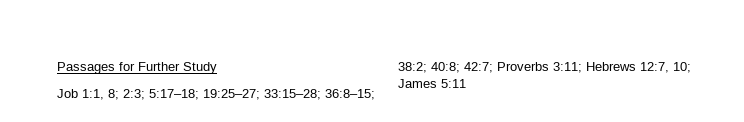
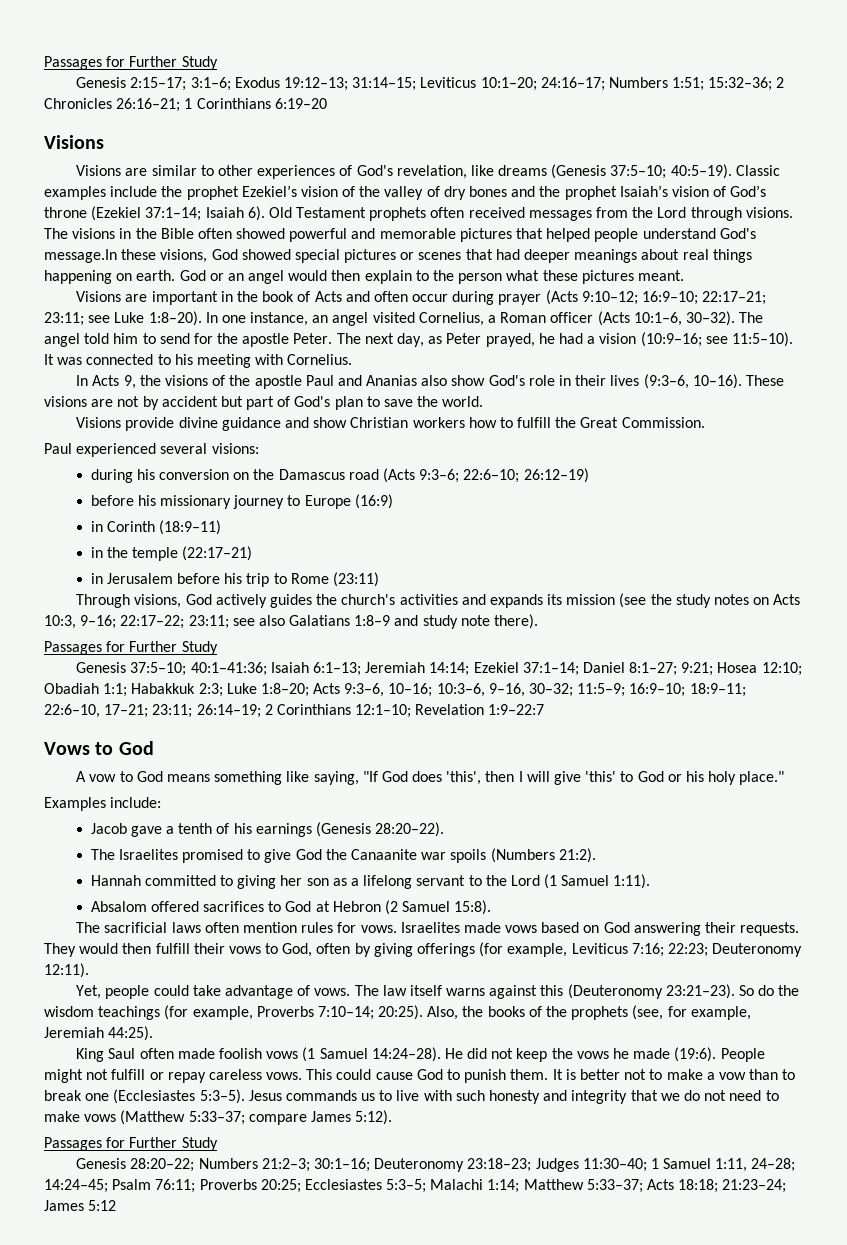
[57,62,217,74] [57,89,375,100] [398,62,691,73] [398,79,466,88] Passages for Further Study // Job 1:1, 8; 2:3; 5:17–18; 19:25–27; 33:15–28; 36:8–15; 38:2; 40:8; 42:7; Proverbs 3:11; Hebrews 12:7, 10; James 5:11 -> [44,56,218,70] [76,77,785,91] [44,98,327,112] [44,135,104,149] [76,164,780,179] [44,185,767,200] [44,206,793,221] [44,228,756,242] [44,249,752,263] [44,270,684,284] [76,290,767,305] [44,311,764,326] [44,332,793,347] [44,354,353,368] [76,374,784,389] [44,396,484,410] [76,417,705,431] [44,443,259,457] [90,468,589,483] [90,494,393,509] [90,520,222,535] [90,546,253,561] [90,572,379,587] [76,593,801,608] [44,614,539,629] [44,641,218,655] [76,662,802,676] [44,683,746,697] [44,704,545,718] [44,741,154,755] [76,771,785,785] [44,797,162,811] [90,822,445,837] [90,848,596,863] [90,874,651,889] [90,900,492,915] [76,922,800,936] [44,942,803,957] [44,963,89,978] [76,984,800,999] [44,1005,751,1020] [44,1026,154,1041] [76,1047,765,1062] [44,1069,796,1083] [44,1089,779,1104] [44,1110,393,1125] [44,1137,218,1151] [76,1158,796,1172] [44,1179,787,1193] [44,1200,117,1211] Passages for Further Study // Genesis 2:15–17; 3:1–6; Exodus 19:12–13; 31:14–15; Leviticus 10:1–20; 24:16–17; Numbers 1:51; 15:32–36; 2 Chronicles 26:16–21; 1 Corinthians 6:19–20 // Visions // Visions are similar to other experiences of God's revelation, like dreams (Genesis 37:5–10; 40:5–19). Classic examples include the prophet Ezekiel’s vision of the valley of dry bones and the prophet Isaiah’s vision of God’s throne (Ezekiel 37:1–14; Isaiah 6). Old Testament prophets often received messages from the Lord through visions. The visions in the Bible often showed powerful and memorable pictures that helped people understand God's message.In these visions, God showed special pictures or scenes that had deeper meanings about real things happening on earth. God or an angel would then explain to the person what these pictures meant. // Visions are important in the book of Acts and often occur during prayer (Acts 9:10–12; 16:9–10; 22:17–21; 23:11; see Luke 1:8–20). In one instance, an angel visited Cornelius, a Roman officer (Acts 10:1–6, 30–32). The angel told him to send for the apostle Peter. The next day, as Peter prayed, he had a vision (10:9–16; see 11:5–10). It was connected to his meeting with Cornelius. // In Acts 9, the visions of the apostle Paul and Ananias also show God's role in their lives (9:3–6, 10–16). These visions are not by accident but part of God's plan to save the world. // Visions provide divine guidance and show Christian workers how to fulfill the Great Commission. // Paul experienced several visions: // during his conversion on the Damascus road (Acts 9:3–6; 22:6–10; 26:12–19) // before his missionary journey to Europe (16:9) // in Corinth (18:9–11) // in the temple (22:17–21) // in Jerusalem before his trip to Rome (23:11) // Through visions, God actively guides the church's activities and expands its mission (see the study notes on Acts 10:3, 9–16; 22:17–22; 23:11; see also Galatians 1:8–9 and study note there). // Passages for Further Study // Genesis 37:5–10; 40:1–41:36; Isaiah 6:1–13; Jeremiah 14:14; Ezekiel 37:1–14; Daniel 8:1–27; 9:21; Hosea 12:10; Obadiah 1:1; Habakkuk 2:3; Luke 1:8–20; Acts 9:3–6, 10–16; 10:3–6, 9–16, 30–32; 11:5–9; 16:9–10; 18:9–11; 22:6–10, 17–21; 23:11; 26:14–19; 2 Corinthians 12:1–10; Revelation 1:9–22:7 // Vows to God // A vow to God means something like saying, "If God does 'this', then I will give 'this' to God or his holy place." // Examples include: // Jacob gave a tenth of his earnings (Genesis 28:20–22). // The Israelites promised to give God the Canaanite war spoils (Numbers 21:2). // Hannah committed to giving her son as a lifelong servant to the Lord (1 Samuel 1:11). // Absalom offered sacrifices to God at Hebron (2 Samuel 15:8). // The sacrificial laws often mention rules for vows. Israelites made vows based on God answering their requests. They would then fulfill their vows to God, often by giving offerings (for example, Leviticus 7:16; 22:23; Deuteronomy 12:11). // Yet, people could take advantage of vows. The law itself warns against this (Deuteronomy 23:21–23). So do the wisdom teachings (for example, Proverbs 7:10–14; 20:25). Also, the books of the prophets (see, for example, Jeremiah 44:25). // King Saul often made foolish vows (1 Samuel 14:24–28). He did not keep the vows he made (19:6). People might not fulfill or repay careless vows. This could cause God to punish them. It is better not to make a vow than to break one (Ecclesiastes 5:3–5). Jesus commands us to live with such honesty and integrity that we do not need to make vows (Matthew 5:33–37; compare James 5:12). // Passages for Further Study // Genesis 28:20–22; Numbers 21:2–3; 30:1–16; Deuteronomy 23:18–23; Judges 11:30–40; 1 Samuel 1:11, 24–28; 14:24–45; Psalm 76:11; Proverbs 20:25; Ecclesiastes 5:3–5; Malachi 1:14; Matthew 5:33–37; Acts 18:18; 21:23–24; James 5:12

